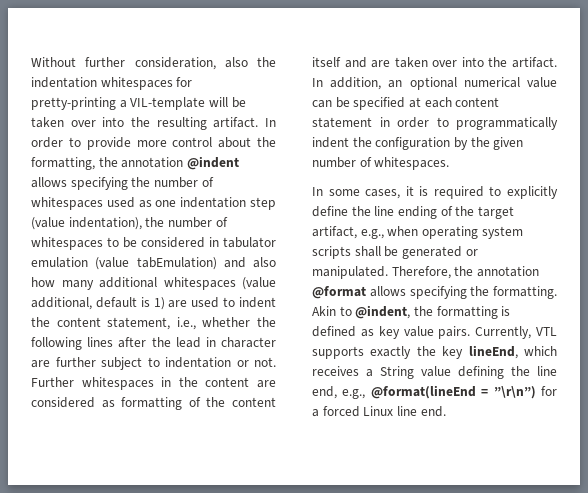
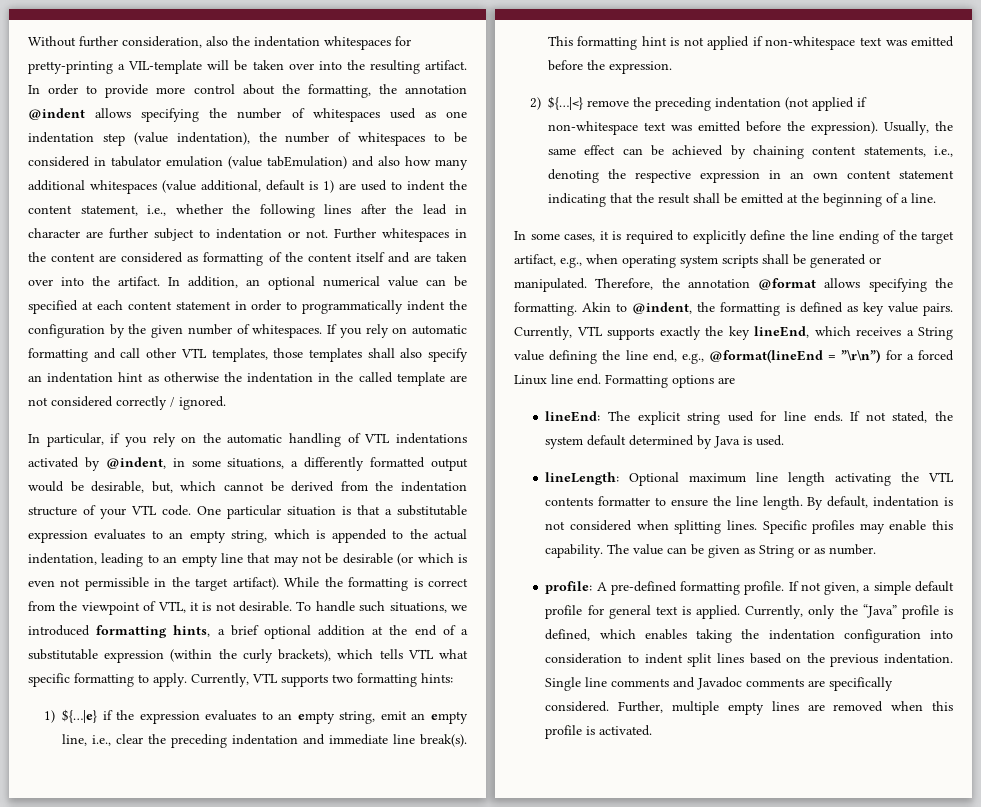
(450, 163) none -> [327,324,468,338] [28,348,468,362] [28,372,468,386] [28,396,226,410] [28,433,467,447] [28,457,469,471] [28,481,468,493] [28,505,467,519] [28,529,467,543] [28,553,467,567] [28,577,468,591] [28,601,467,615] [28,625,469,639] [28,649,469,663] [28,673,453,687] [43,709,468,724] [61,734,467,748] [547,36,954,50] [547,60,672,74] [529,96,867,111] [547,121,953,135] [547,145,953,159] [547,169,954,183] [547,193,936,207] If you rely on automatic formatting and call other VTL templates, those templates shall also specify an indentation hint as otherwise the indentation in the called template are not considered correctly / ignored. // In particular, if you rely on the automatic handling of VTL indentations activated by @indent, in some situations, a differently formatted output would be desirable, but, which cannot be derived from the indentation structure of your VTL code. One particular situation is that a substitutable expression evaluates to an empty string, which is appended to the actual indentation, leading to an empty line that may not be desirable (or which is even not permissible in the target artifact). While the formatting is correct from the viewpoint of VTL, it is not desirable. To handle such situations, we introduced formatting hints, a brief optional addition at the end of a substitutable expression (within the curly brackets), which tells VTL what specific formatting to apply. Currently, VTL supports two formatting hints: // 1) ${…|e} if the expression evaluates to an empty string, emit an empty line, i.e., clear the preceding indentation and immediate line break(s). This formatting hint is not applied if non-whitespace text was emitted before the expression. // 2) ${…|<} remove the preceding indentation (not applied if non-whitespace text was emitted before the expression). Usually, the same effect can be achieved by chaining content statements, i.e., denoting the respective expression in an own content statement indicating that the result shall be emitted at the beginning of a line.
(446, 411) none -> [605,374,735,388] [545,411,953,425] [545,435,785,449] [545,472,954,486] [545,496,954,510] [545,520,953,534] [545,544,877,558] [545,581,954,595] [545,604,953,619] [545,629,953,643] [545,653,953,667] [545,677,894,691] [545,701,953,715] [545,725,653,739] Formatting options are // lineEnd: The explicit string used for line ends. If not stated, the system default determined by Java is used. // lineLength: Optional maximum line length activating the VTL contents formatter to ensure the line length. By default, indentation is not considered when splitting lines. Specific profiles may enable this capability. The value can be given as String or as number. // profile: A pre-defined formatting profile. If not given, a simple default profile for general text is applied. Currently, only the “Java” profile is defined, which enables taking the indentation configuration into consideration to indent split lines based on the previous indentation. Single line comments and Javadoc comments are specifically considered. Further, multiple empty lines are removed when this profile is activated.

